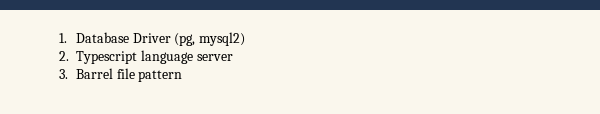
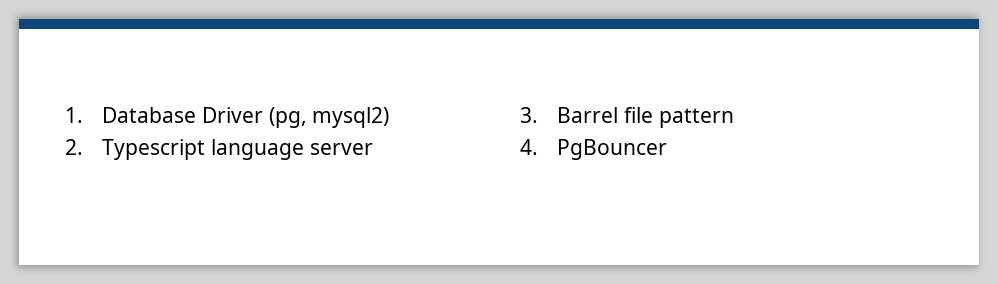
(183, 76) none -> [520,139,668,160] // 4. PgBouncer

